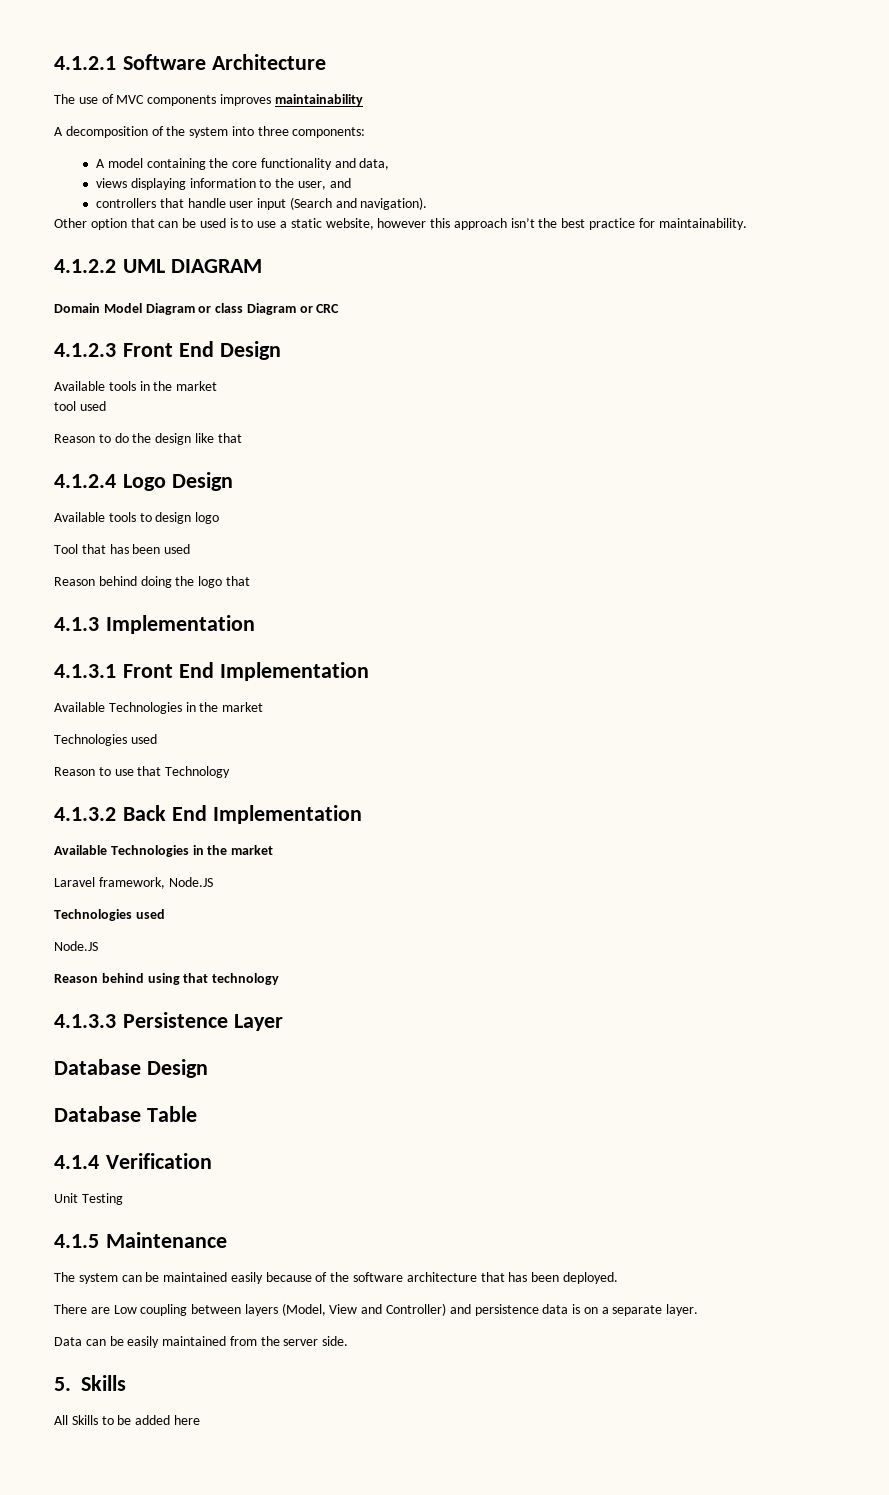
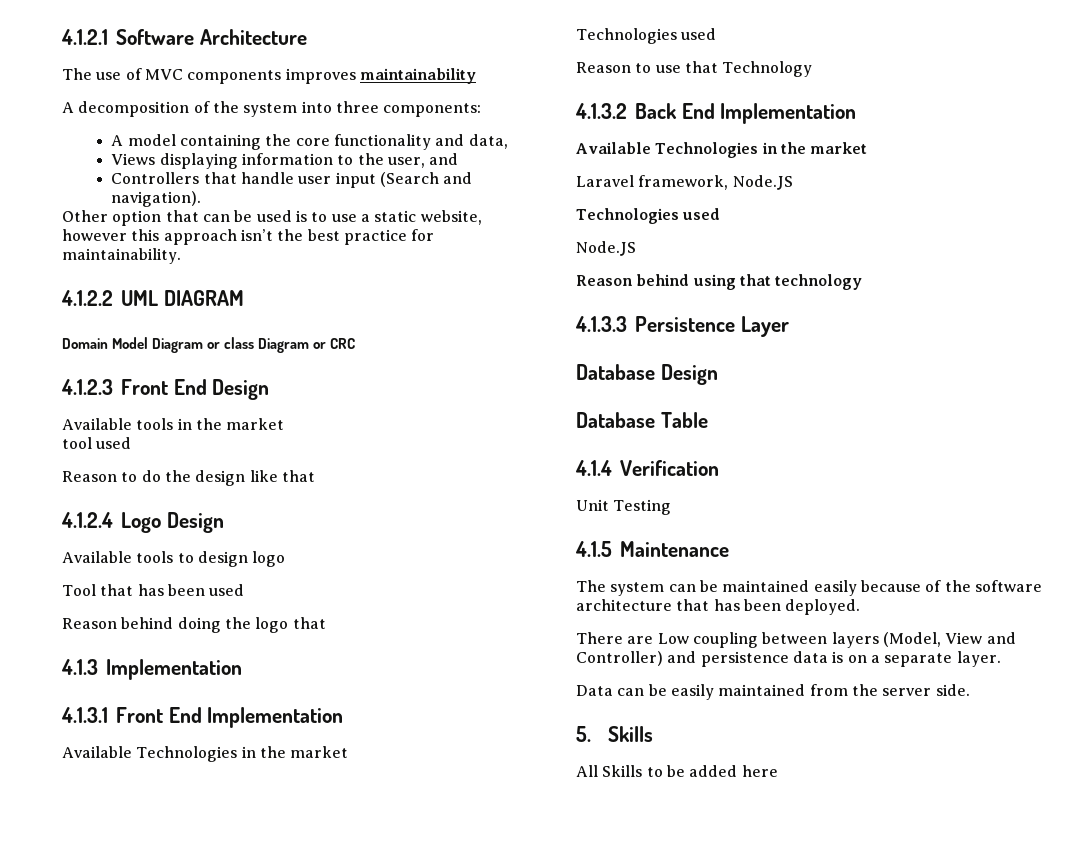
[95,178,127,188] views -> [111,153,156,165] Views
[95,198,156,208] controllers -> [111,172,200,184] Controllers

